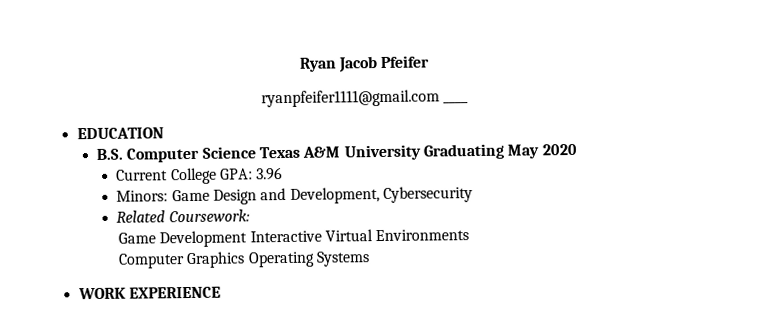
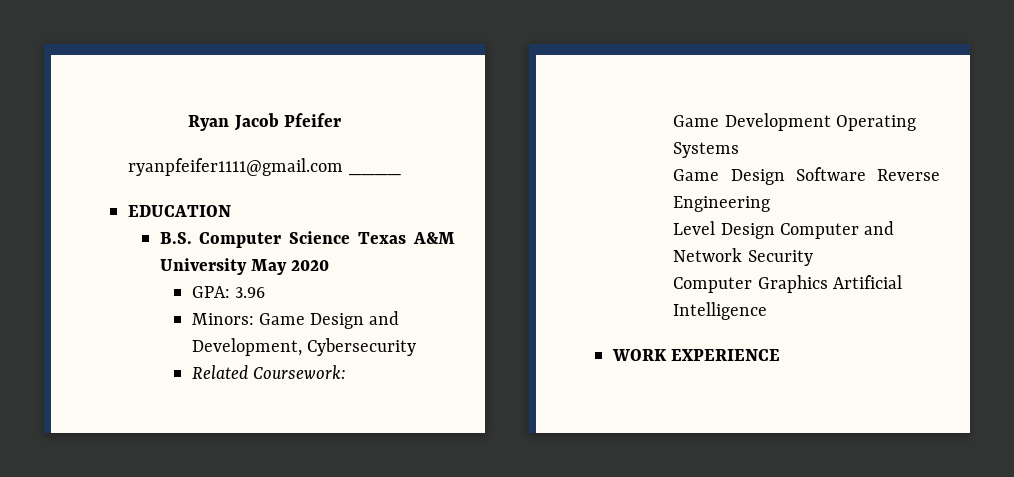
[423,143,505,160] Graduating -> (247, 266) none
[116,167,217,185] Current College -> (330, 265) none
[249,229,470,243] Interactive Virtual Environments -> [835,115,916,131] [673,142,740,158] [673,167,940,185] [673,196,771,212] [673,221,895,239] [673,248,813,266] Operating Systems // Game Design Software Reverse Engineering // Level Design Computer and Network Security
[247,251,371,268] Operating Systems -> [832,275,902,289] [673,302,768,320] Artificial Intelligence

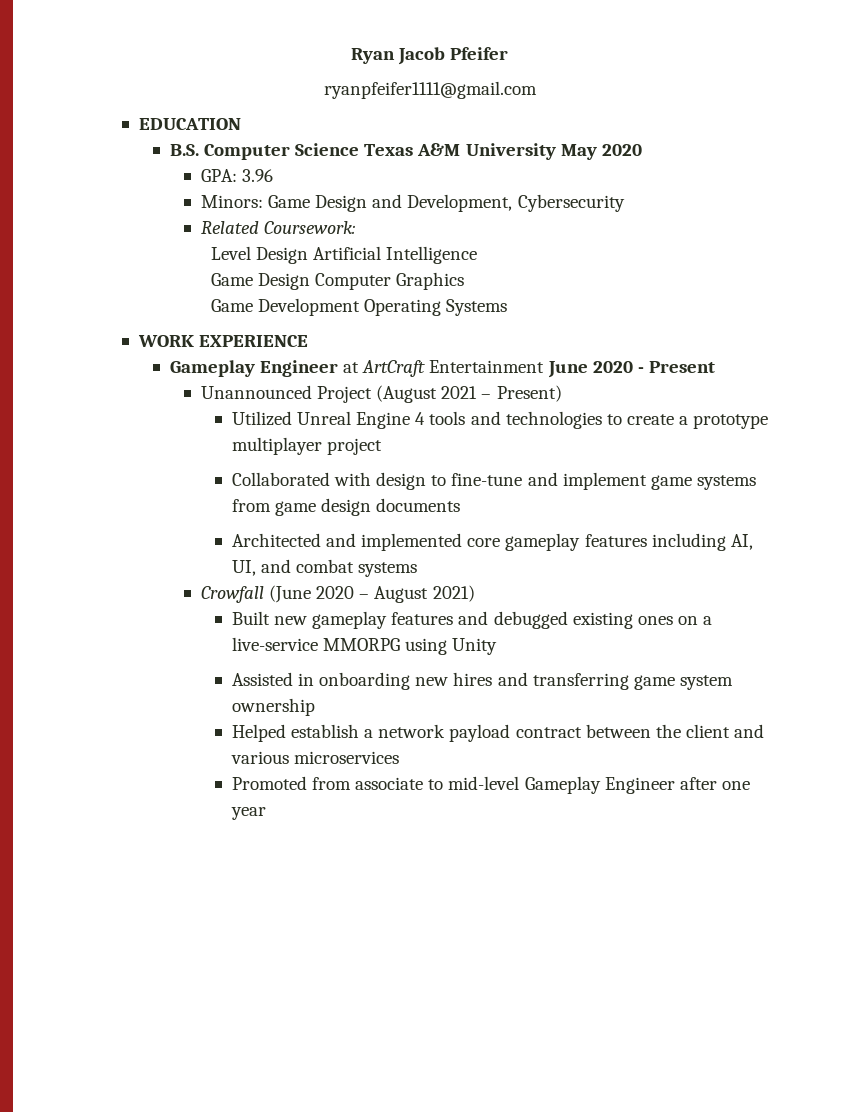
[348,172,401,176] ____ -> (537, 90) none
[673,113,916,131] [673,142,740,158] [673,167,940,185] [673,196,771,212] [673,221,895,239] [673,248,813,266] [673,275,902,293] [673,302,768,320] [611,349,780,361] Game Development Operating Systems // Game Design Software Reverse Engineering // Level Design Computer and Network Security // Computer Graphics Artificial Intelligence // WORK EXPERIENCE -> [210,246,478,264] [210,272,465,290] [210,298,508,316] [137,335,309,347] [169,360,715,378] [200,385,562,403] [231,411,769,429] [231,437,382,455] [231,472,756,490] [231,498,461,516] [231,533,753,551] [231,559,418,577] [200,585,475,603] [231,611,713,629] [231,637,498,655] [231,672,733,690] [231,698,315,716] [231,724,765,742] [230,751,399,764] [231,776,750,794] [230,807,266,820] Level Design Artificial Intelligence // Game Design Computer Graphics // Game Development Operating Systems // WORK EXPERIENCE // Gameplay Engineer at ArtCraft Entertainment June 2020 - Present // Unannounced Project (August 2021 – Present) // Utilized Unreal Engine 4 tools and technologies to create a prototype multiplayer project // Collaborated with design to fine-tune and implement game systems from game design documents // Architected and implemented core gameplay features including AI, UI, and combat systems // Crowfall (June 2020 – August 2021) // Built new gameplay features and debugged existing ones on a live-service MMORPG using Unity // Assisted in onboarding new hires and transferring game system ownership // Helped establish a network payload contract between the client and various microservices // Promoted from associate to mid-level Gameplay Engineer after one year

